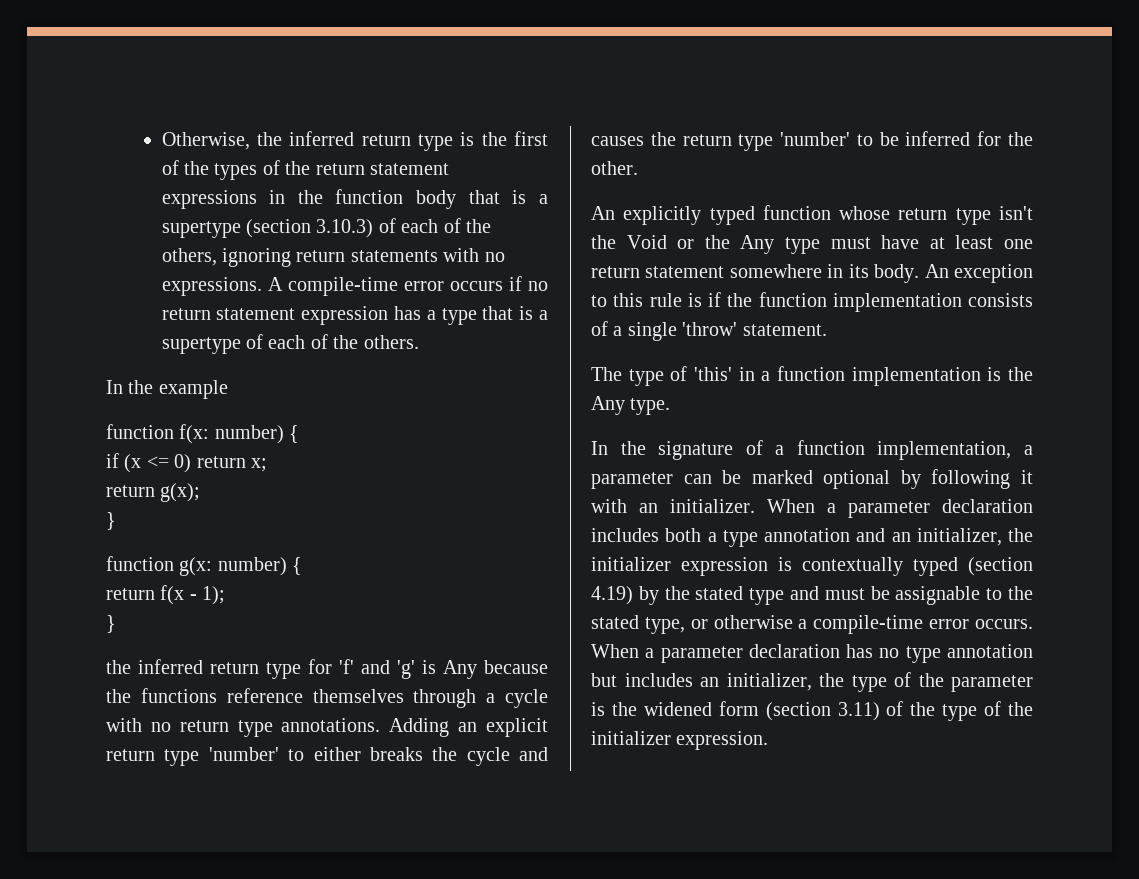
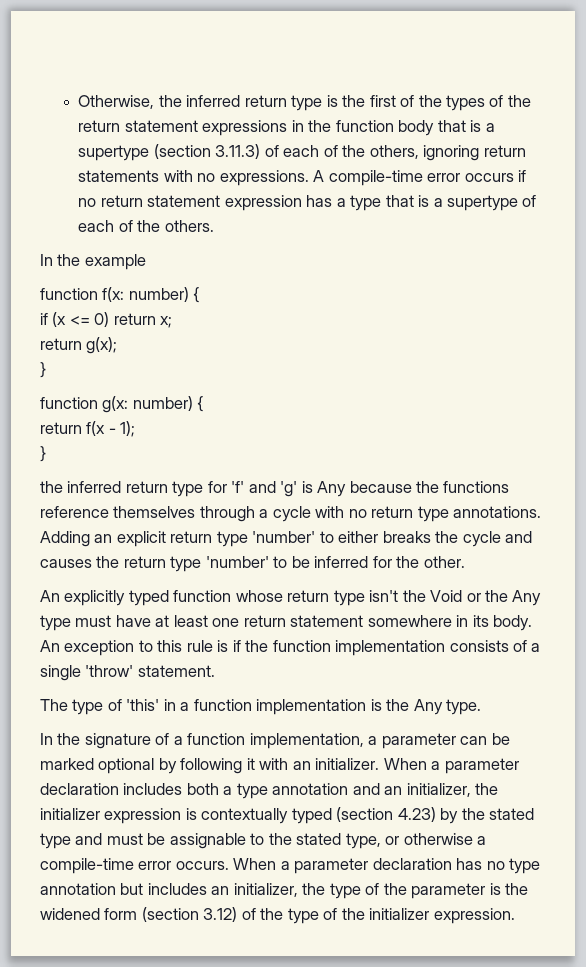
[316,219,374,238] 3.10.3) -> [215,144,261,159] 3.11.3)
[591,586,633,605] 4.19) -> [397,807,436,822] 4.23)
[837,702,880,721] 3.11) -> [203,907,238,922] 3.12)

